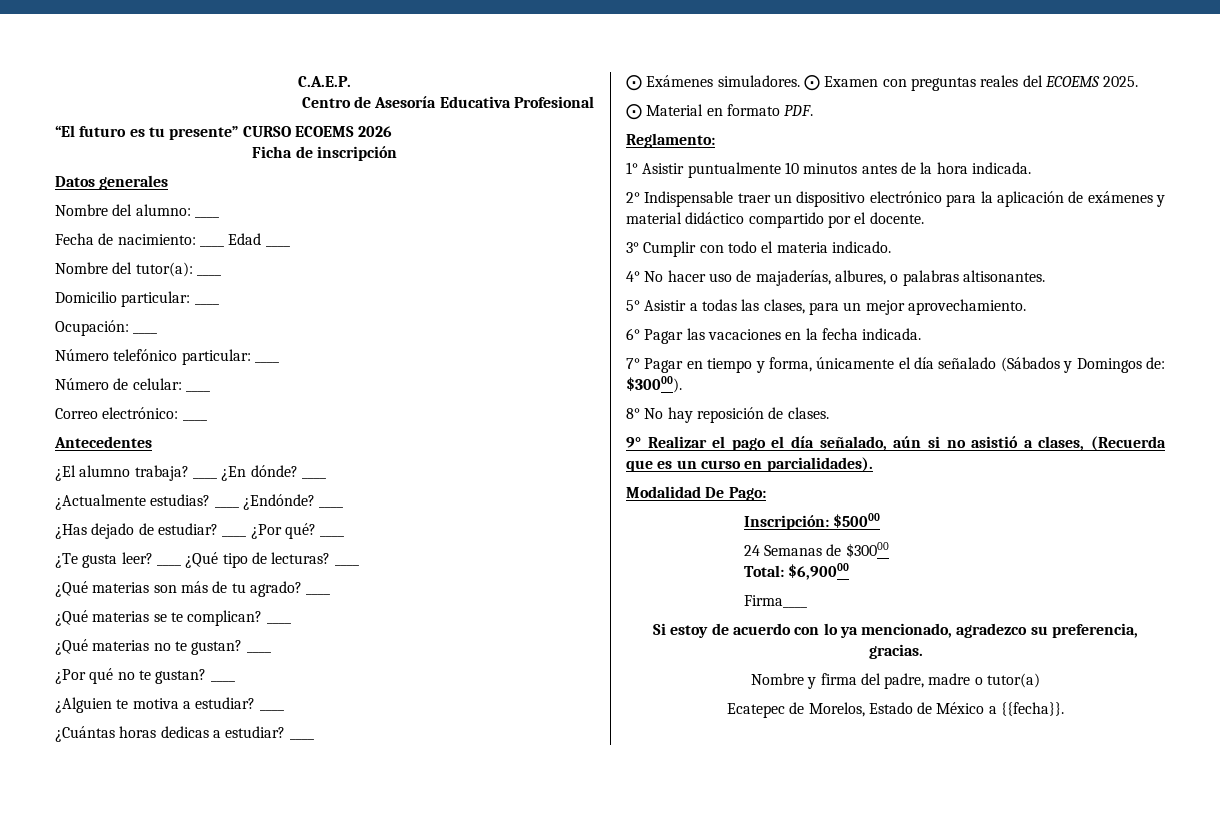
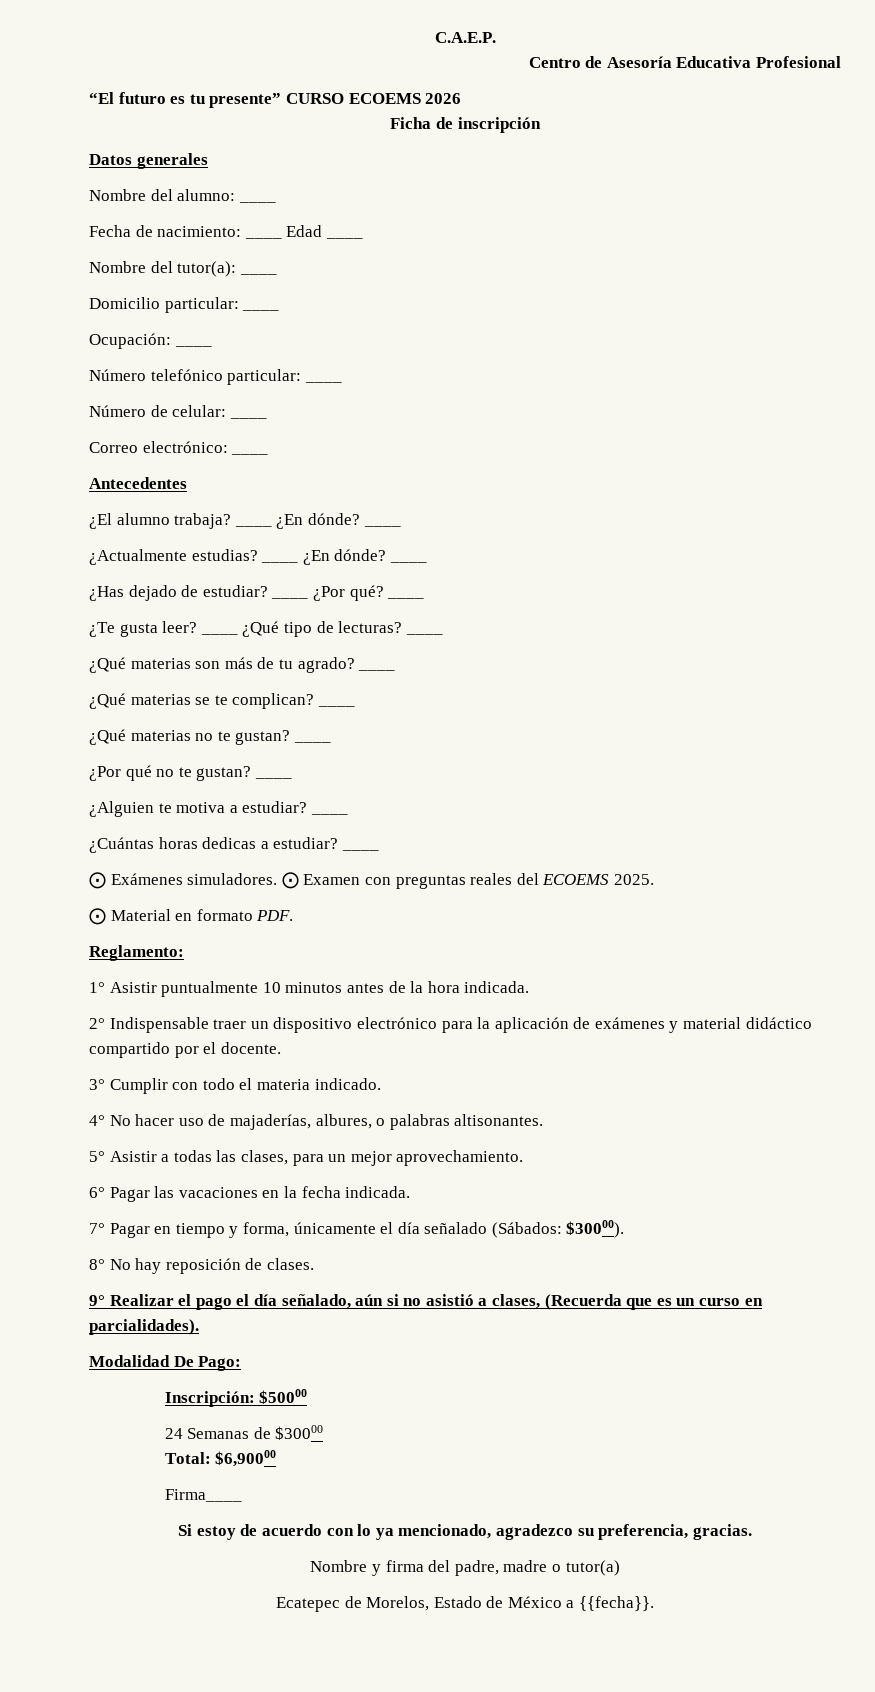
[242,494,315,510] ¿Endónde? -> [302,549,387,565] ¿En dónde?
[1000,357,1165,373] (Sábados y Domingos de: -> [491,1222,562,1238] (Sábados:

